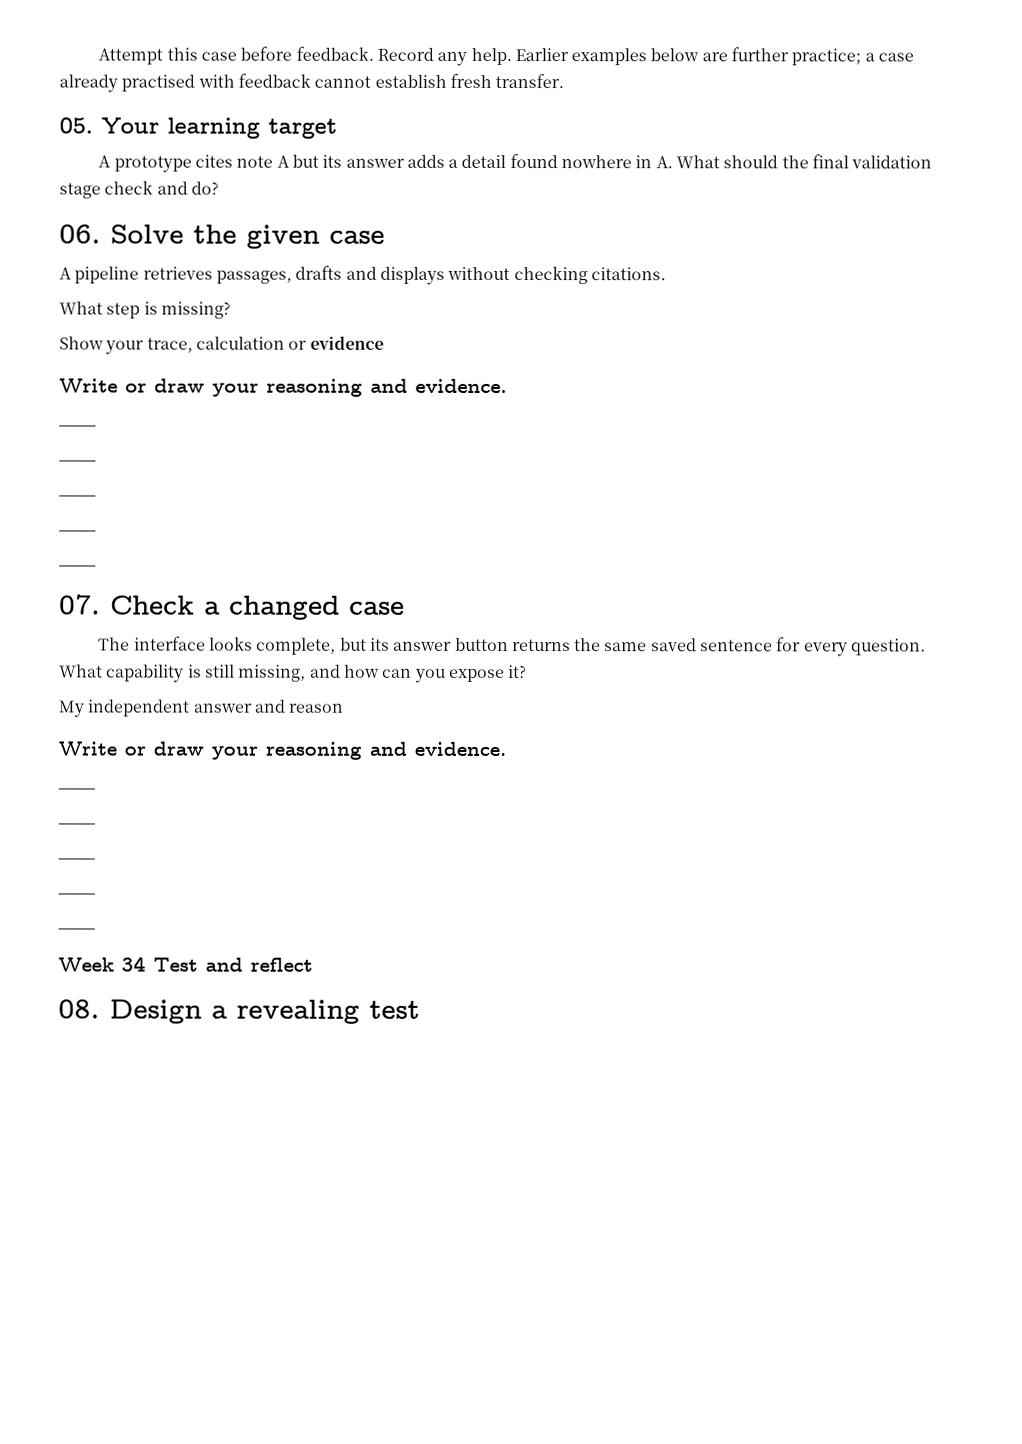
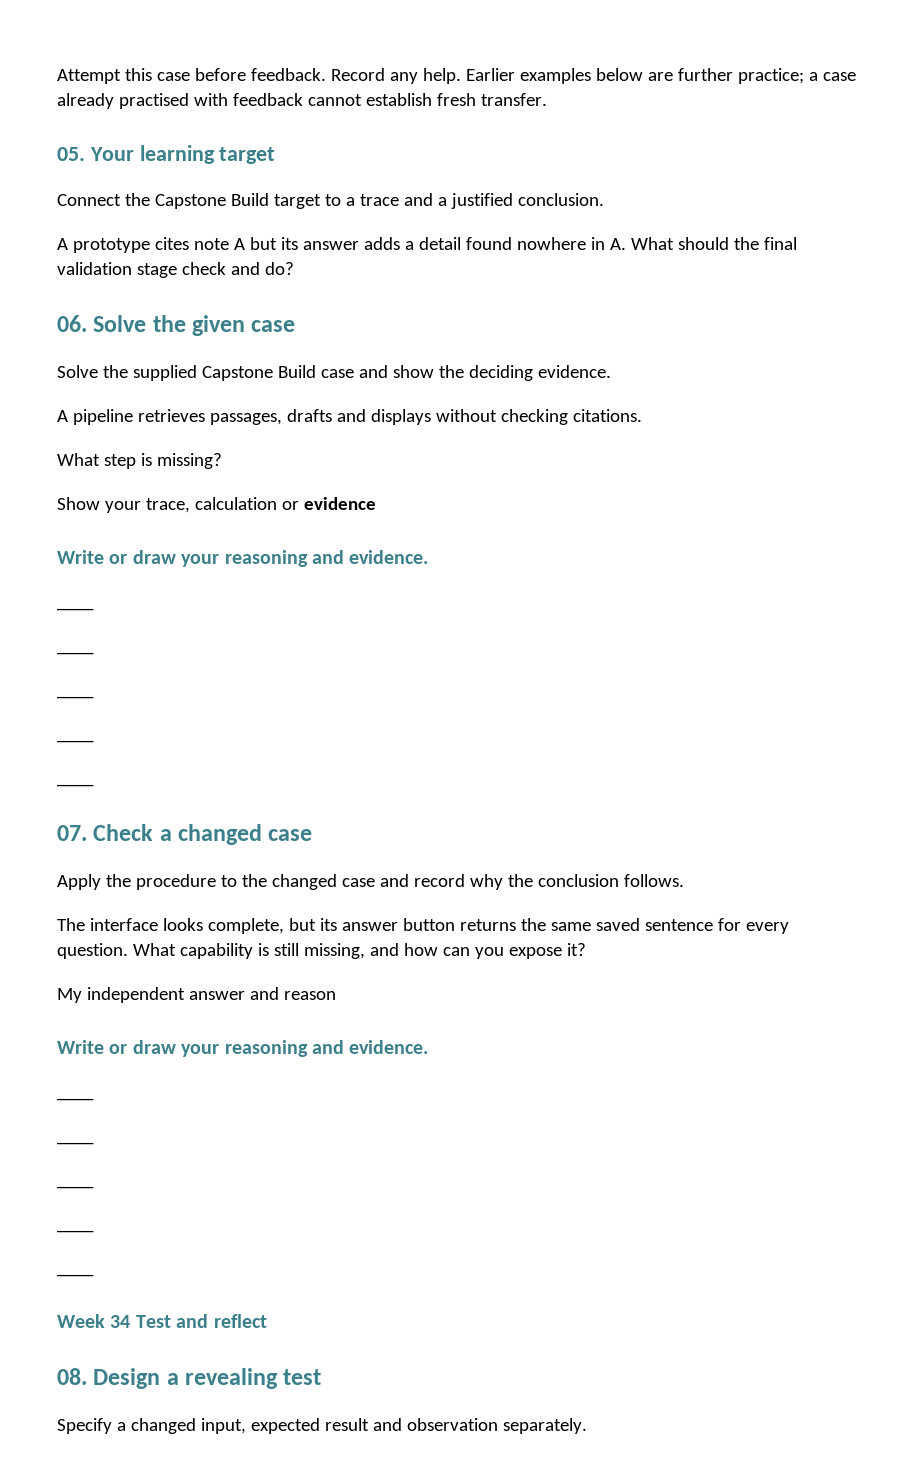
(337, 128) none -> [57,193,604,209] // Connect the Capstone Build target to a trace and a justified conclusion.
(385, 237) none -> [57,365,611,381] // Solve the supplied Capstone Build case and show the deciding evidence.
(405, 608) none -> [57,874,684,890] // Apply the procedure to the changed case and record why the conclusion follows.
(420, 1009) none -> [57,1418,587,1434] // Specify a changed input, expected result and observation separately.

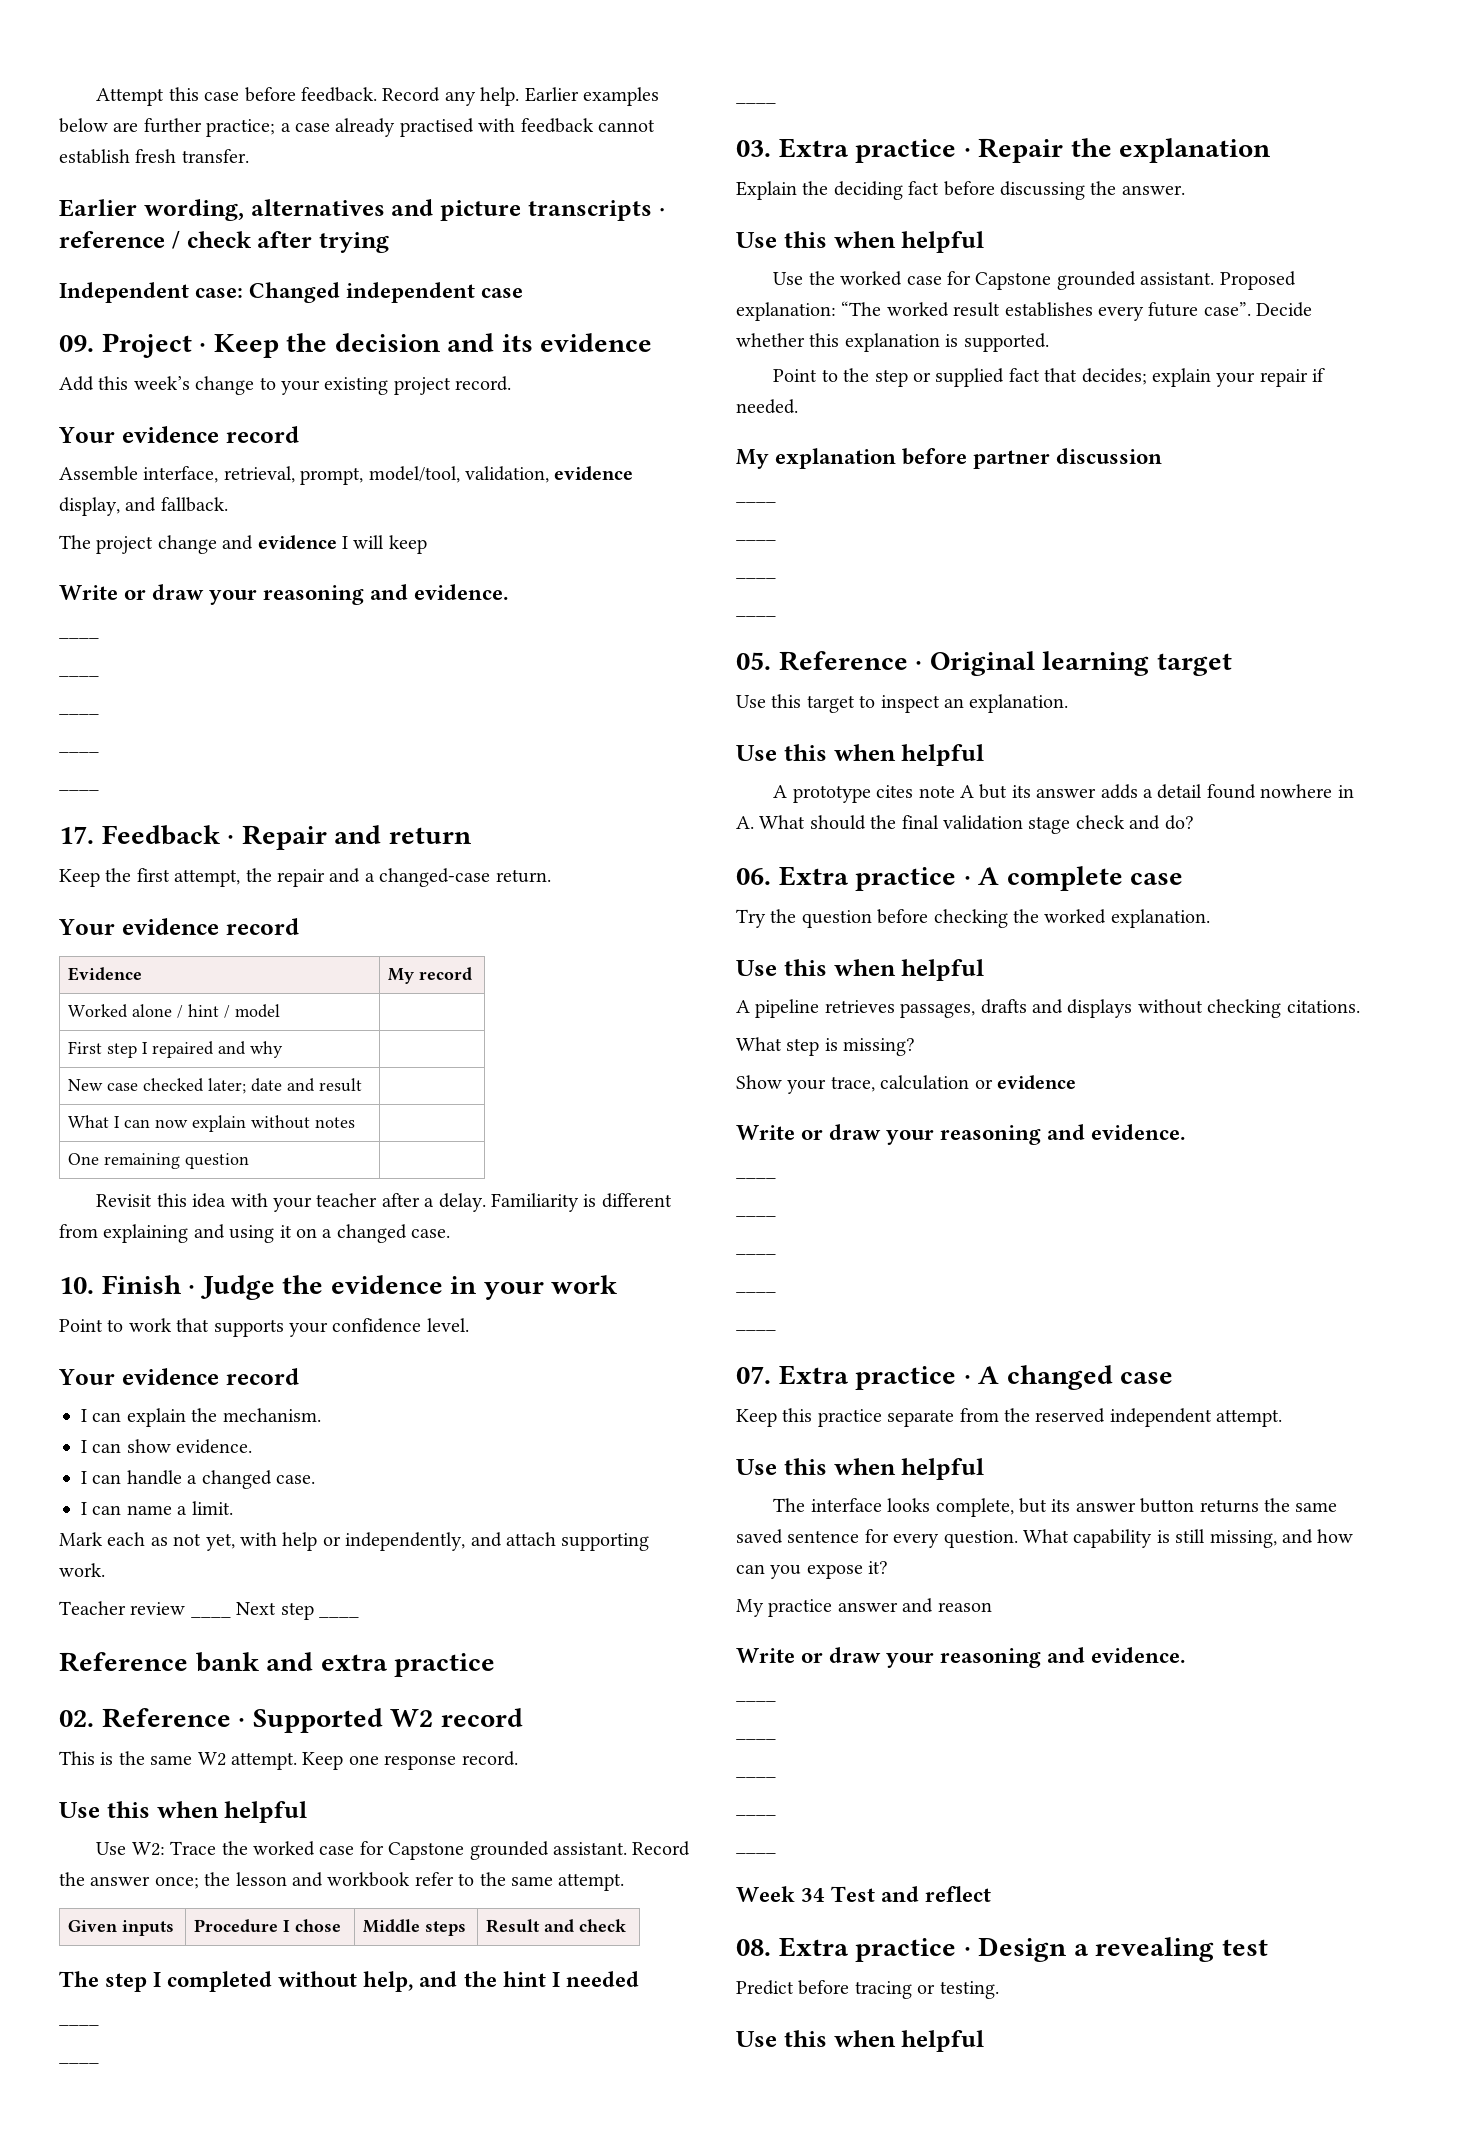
[57,145,276,164] [57,193,604,209] 05. Your learning target // Connect the Capstone Build target to a trace and a justified conclusion. -> [59,199,665,221] [59,230,389,253] [59,282,524,303] [59,333,653,358] [59,376,512,395] [58,426,299,443] [59,466,634,485] [59,497,228,516] [59,535,427,554] [59,584,509,605] [59,636,99,639] [59,674,99,677] [59,712,99,715] [59,750,99,753] [59,788,99,791] [59,825,472,850] [59,868,551,887] [58,918,299,935] [68,967,143,981] [388,967,473,984] [68,1004,281,1018] [68,1041,284,1058] [68,1078,363,1094] [68,1115,356,1132] [68,1153,250,1169] [96,1193,672,1212] [59,1224,451,1243] [59,1275,618,1300] [59,1318,469,1337] [58,1368,299,1385] [81,1408,321,1427] [81,1439,253,1454] [81,1470,315,1489] [81,1501,233,1515] [59,1532,650,1551] [59,1563,105,1577] [59,1601,186,1615] [190,1615,231,1618] [236,1602,359,1620] [59,1652,496,1677] [59,1708,523,1733] [59,1751,518,1770] [59,1801,308,1823] [96,1841,691,1860] [59,1872,625,1891] [68,1920,175,1936] [194,1919,342,1932] [363,1919,467,1936] [486,1919,627,1933] [59,1971,639,1992] [59,2023,99,2026] [59,2061,99,2064] [736,101,776,104] [736,138,1272,163] [736,181,1185,200] [736,231,985,253] [773,271,1296,290] [736,301,1313,321] [736,333,1049,352] [773,368,1326,387] [736,399,798,414] [736,448,1163,469] [736,500,776,503] [736,538,776,541] [736,576,776,579] [736,614,776,617] [736,651,1232,676] [736,694,1069,713] [736,744,985,766] Earlier wording, alternatives and picture transcripts · reference / check after trying // Independent case: Changed independent case // 09. Project · Keep the decision and its evidence // Add this week’s change to your existing project record. // Your evidence record // Assemble interface, retrieval, prompt, model/tool, validation, evidence display, and fallback. // The project change and evidence I will keep // Write or draw your reasoning and evidence. // ____ // ____ // ____ // ____ // ____ // 17. Feedback · Repair and return // Keep the first attempt, the repair and a changed-case return. // Your evidence record // Evidence | My record // Worked alone / hint / model | // First step I repaired and why | // New case checked later; date and result | // What I can now explain without notes | // One remaining question | // Revisit this idea with your teacher after a delay. Familiarity is different from explaining and using it on a changed case. // 10. Finish · Judge the evidence in your work // Point to work that supports your confidence level. // Your evidence record // I can explain the mechanism. // I can show evidence. // I can handle a changed case. // I can name a limit. // Mark each as not yet, with help or independently, and attach supporting work. // Teacher review ____ Next step ____ // Reference bank and extra practice // 02. Reference · Supported W2 record // This is the same W2 attempt. Keep one response record. // Use this when helpful // Use W2: Trace the worked case for Capstone grounded assistant. Record the answer once; the lesson and workbook refer to the same attempt. // Given inputs | Procedure I chose | Middle steps | Result and check // The step I completed without help, and the hint I needed // ____ // ____ // ____ // 03. Extra practice · Repair the explanation // Explain the deciding fact before discussing the answer. // Use this when helpful // Use the worked case for Capstone grounded assistant. Proposed explanation: “The worked result establishes every future case”. Decide whether this explanation is supported. // Point to the step or supplied fact that decides; explain your repair if needed. // My explanation before partner discussion // ____ // ____ // ____ // ____ // 05. Reference · Original learning target // Use this target to inspect an explanation. // Use this when helpful
[93,315,296,336] [57,365,611,381] Solve the given case // Solve the supplied Capstone Build case and show the deciding evidence. -> [778,866,1184,891] [736,909,1210,928] [736,959,985,981] Extra practice · A complete case // Try the question before checking the worked explanation. // Use this when helpful
[93,824,313,845] [57,874,684,890] Check a changed case // Apply the procedure to the changed case and record why the conclusion follows. -> [778,1365,1174,1390] [736,1408,1283,1427] [736,1458,985,1480] Extra practice · A changed case // Keep this practice separate from the reserved independent attempt. // Use this when helpful
[86,987,185,1003] independent -> [768,1599,833,1617] practice
(87, 1376) none -> [778,1937,971,1962] Extra practice ·
[57,1418,587,1434] Specify a changed input, expected result and observation separately. -> [736,1980,999,1999] [736,2030,985,2052] Predict before tracing or testing. // Use this when helpful

